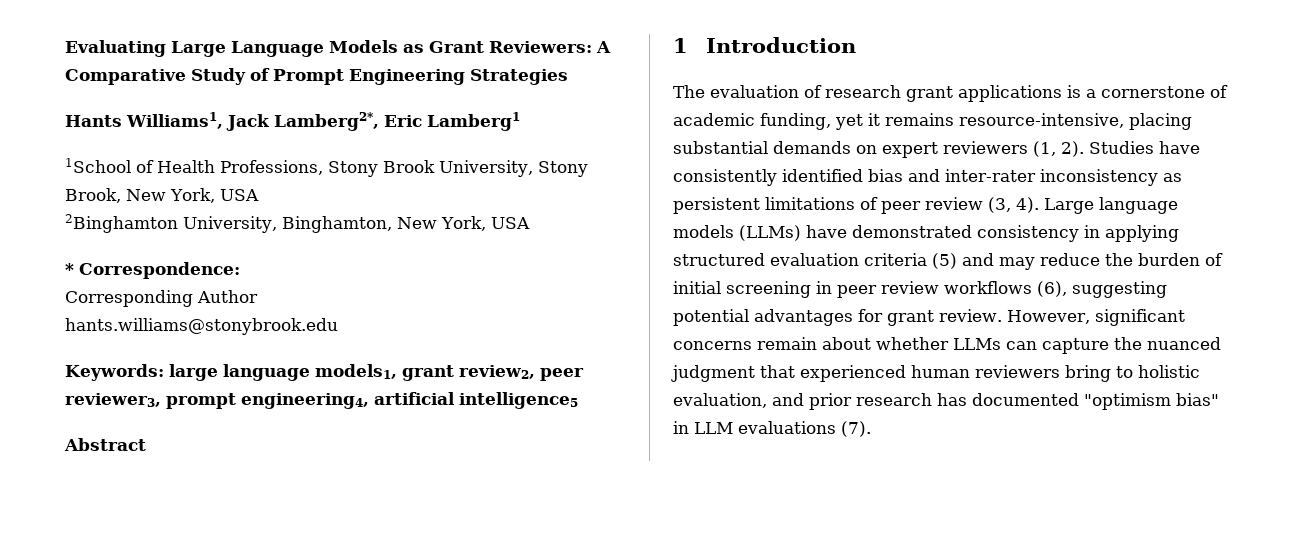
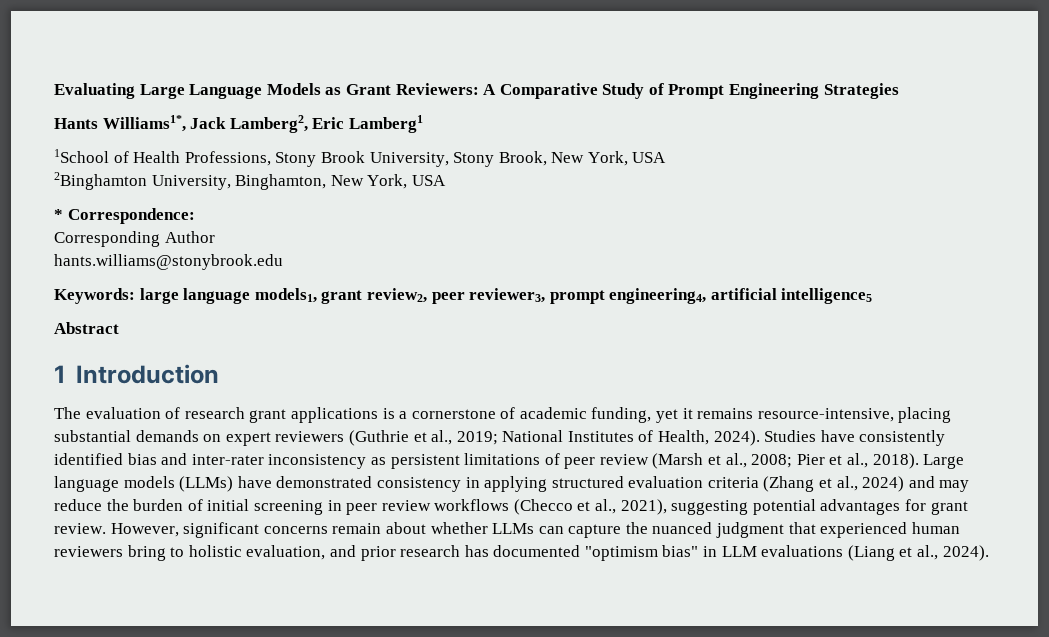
[126,112,379,131] Williams1, Jack Lamberg2*, -> [102,115,308,133] Williams1*, Jack Lamberg2,
[1033,141,1084,157] (1, 2). -> [348,430,760,446] (Guthrie et al., 2019; National Institutes of Health, 2024).
[988,197,1039,213] (3, 4). -> [652,453,919,469] (Marsh et al., 2008; Pier et al., 2018).
[932,253,957,269] (5) -> [763,476,905,492] (Zhang et al., 2024)
[1037,281,1067,297] (6), -> [513,499,667,515] (Checco et al., 2021),
[841,421,871,437] (7). -> [847,545,989,561] (Liang et al., 2024).

